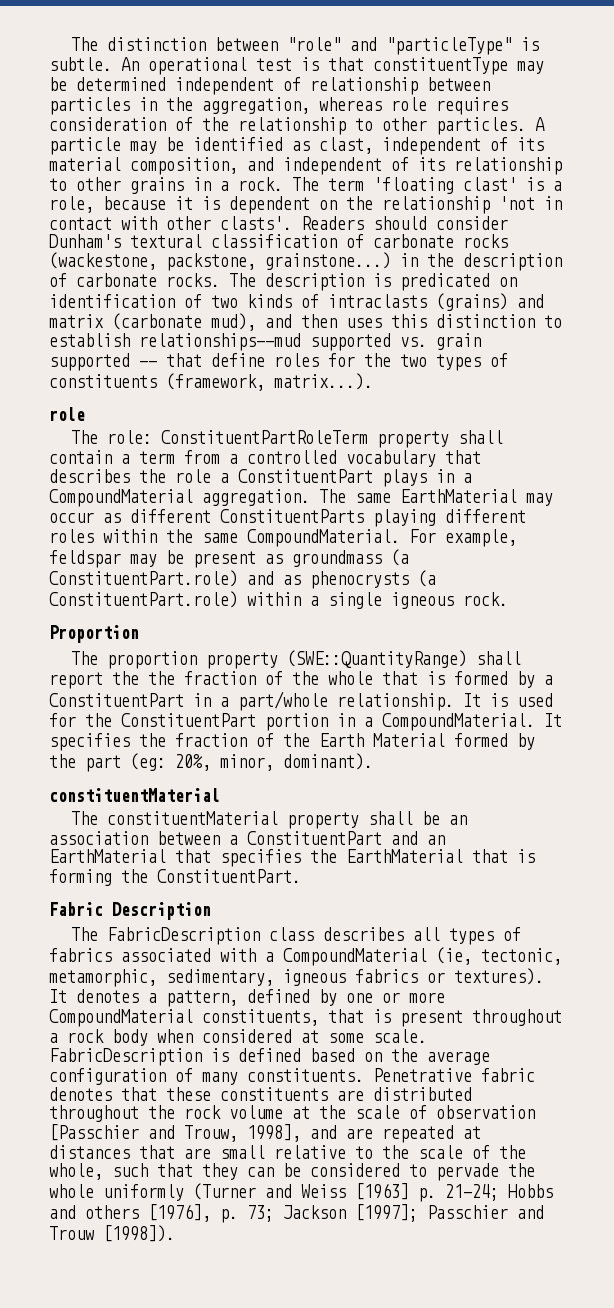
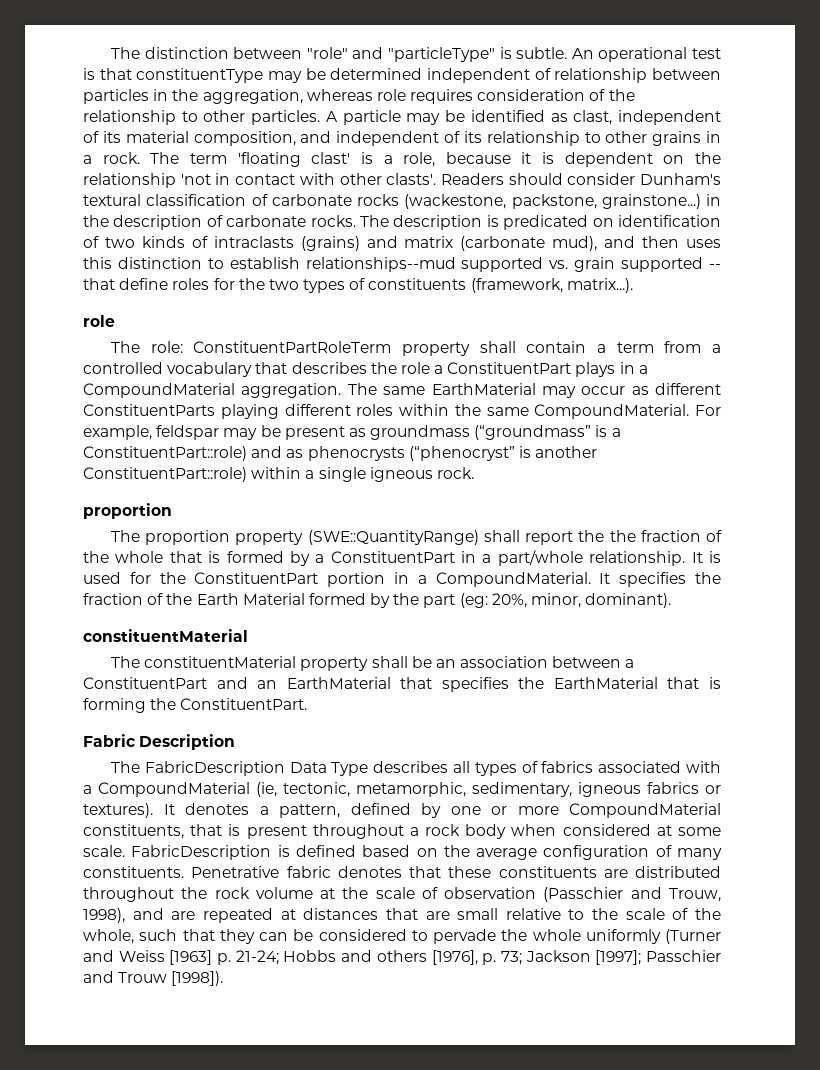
[391,549,409,566] [49,570,436,589] [49,591,238,608] (a ConstituentPart.role) and as phenocrysts (a ConstituentPart.role) -> [474,425,621,440] [83,446,598,461] [83,467,247,482] (“groundmass” is a ConstituentPart::role) and as phenocrysts (“phenocryst” is another ConstituentPart::role)
[49,625,139,643] Proportion -> [83,503,172,519] proportion
[269,927,315,941] class -> [289,762,369,776] Data Type
[49,1124,139,1141] [Passchier -> [543,887,624,902] (Passchier
[247,1124,301,1142] 1998], -> [83,908,125,923] 1998),

